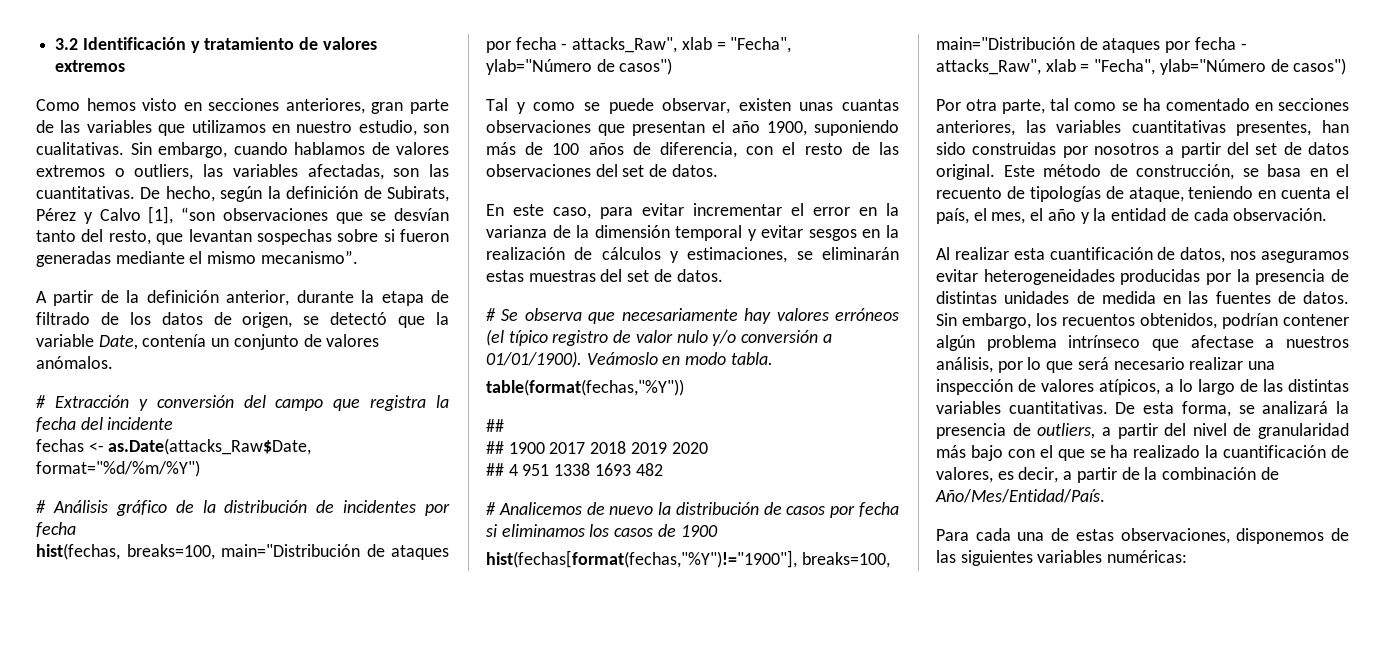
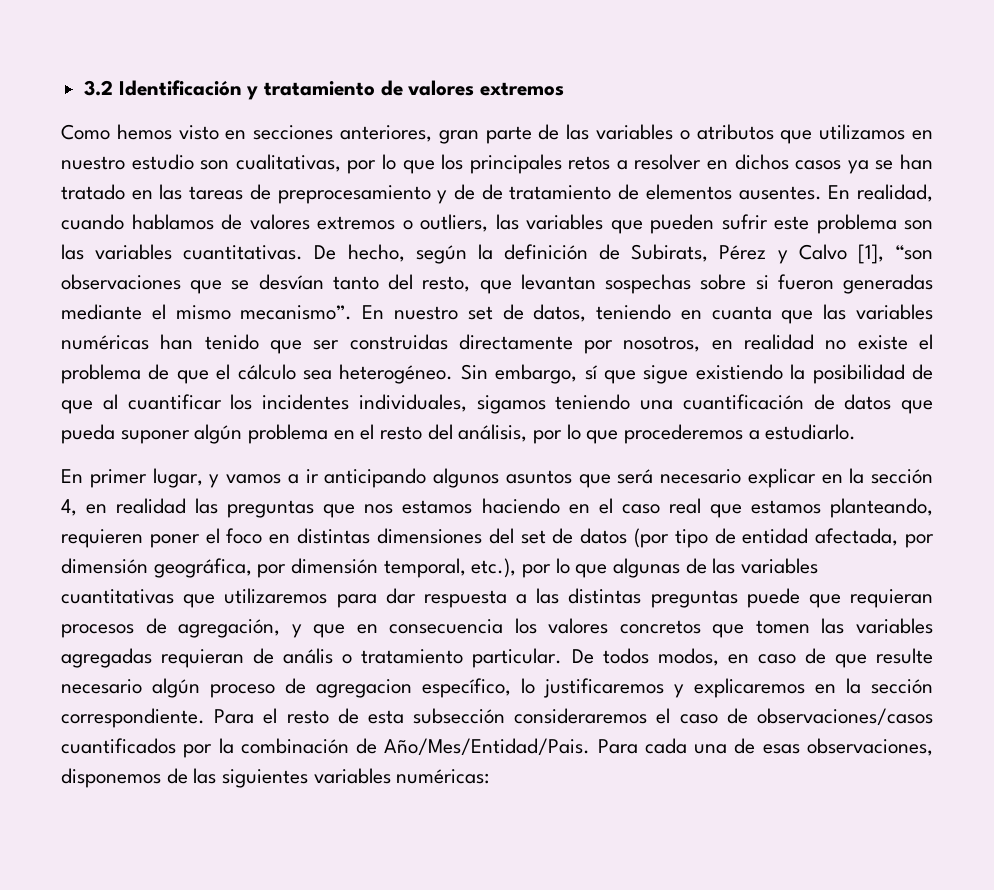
(152, 126) none -> [679,124,774,140] o atributos
[358,120,449,136] [36,142,227,158] estudio, son cualitativas. Sin embargo, -> [131,154,934,174] [61,184,933,204] estudio son cualitativas, por lo que los principales retos a resolver en dichos casos ya se han tratado en las tareas de preprocesamiento y de de tratamiento de elementos ausentes. En realidad,
[307,164,384,180] afectadas, -> [610,214,897,234] que pueden sufrir este problema
(450, 170) none -> [95,244,173,260] variables
[36,290,450,306] [36,312,450,328] [36,334,380,350] [36,356,113,369] [36,395,449,411] [36,417,174,432] [36,438,312,455] [36,460,200,477] [36,500,450,516] [36,522,76,537] [36,543,449,560] [486,37,792,53] [486,58,673,75] [486,98,899,114] [486,120,899,136] [486,142,899,158] [486,164,718,177] [486,203,899,219] [486,225,899,241] [486,247,899,263] [486,269,723,282] [486,308,899,324] [486,329,832,346] [486,351,773,368] [486,379,684,396] [486,419,504,432] [486,441,708,454] [486,463,663,476] [486,502,899,518] [486,524,718,537] [486,550,890,568] [936,37,1247,53] [936,58,1347,75] [936,98,1349,114] [936,120,1349,136] [936,142,1349,158] [936,164,1349,180] [936,186,1349,202] [936,208,1328,224] [936,247,1349,263] [936,269,1349,285] [936,291,1349,304] [936,313,1349,329] [936,335,1349,351] [936,357,1276,373] [936,379,1349,395] [936,401,1349,417] [936,423,1349,439] [936,445,1349,461] [936,467,1140,483] // A partir de la definición anterior, durante la etapa de filtrado de los datos de origen, se detectó que la variable Date, contenía un conjunto de valores anómalos. // # Extracción y conversión del campo que registra la fecha del incidente // fechas <- as.Date(attacks_Raw$Date, format="%d/%m/%Y") // # Análisis gráfico de la distribución de incidentes por fecha // hist(fechas, breaks=100, main="Distribución de ataques por fecha - attacks_Raw", xlab = "Fecha", ylab="Número de casos") // Tal y como se puede observar, existen unas cuantas observaciones que presentan el año 1900, suponiendo más de 100 años de diferencia, con el resto de las observaciones del set de datos. // En este caso, para evitar incrementar el error en la varianza de la dimensión temporal y evitar sesgos en la realización de cálculos y estimaciones, se eliminarán estas muestras del set de datos. // # Se observa que necesariamente hay valores erróneos (el típico registro de valor nulo y/o conversión a 01/01/1900). Veámoslo en modo tabla. // table(format(fechas,"%Y")) // ## // ## 1900 2017 2018 2019 2020 // ## 4 951 1338 1693 482 // # Analicemos de nuevo la distribución de casos por fecha si eliminamos los casos de 1900 // hist(fechas[format(fechas,"%Y")!="1900"], breaks=100, main="Distribución de ataques por fecha - attacks_Raw", xlab = "Fecha", ylab="Número de casos") // Por otra parte, tal como se ha comentado en secciones anteriores, las variables cuantitativas presentes, han sido construidas por nosotros a partir del set de datos original. Este método de construcción, se basa en el recuento de tipologías de ataque, teniendo en cuenta el país, el mes, el año y la entidad de cada observación. // Al realizar esta cuantificación de datos, nos aseguramos evitar heterogeneidades producidas por la presencia de distintas unidades de medida en las fuentes de datos. Sin embargo, los recuentos obtenidos, podrían contener algún problema intrínseco que afectase a nuestros análisis, por lo que será necesario realizar una inspección de valores atípicos, a lo largo de las distintas variables cuantitativas. De esta forma, se analizará la presencia de outliers, a partir del nivel de granularidad más bajo con el que se ha realizado la cuantificación de valores, es decir, a partir de -> [362,304,934,324] [61,334,933,354] [61,364,933,384] [61,394,933,414] [61,424,857,444] [61,468,933,488] [61,498,933,518] [61,528,934,548] [61,558,819,578] [61,588,933,608] [61,618,934,638] [61,648,933,668] [61,678,933,698] [61,708,933,728] [61,738,213,758] En nuestro set de datos, teniendo en cuanta que las variables numéricas han tenido que ser construidas directamente por nosotros, en realidad no existe el problema de que el cálculo sea heterogéneo. Sin embargo, sí que sigue existiendo la posibilidad de que al cuantificar los incidentes individuales, sigamos teniendo una cuantificación de datos que pueda suponer algún problema en el resto del análisis, por lo que procederemos a estudiarlo. // En primer lugar, y vamos a ir anticipando algunos asuntos que será necesario explicar en la sección 4, en realidad las preguntas que nos estamos haciendo en el caso real que estamos planteando, requieren poner el foco en distintas dimensiones del set de datos (por tipo de entidad afectada, por dimensión geográfica, por dimensión temporal, etc.), por lo que algunas de las variables cuantitativas que utilizaremos para dar respuesta a las distintas preguntas puede que requieran procesos de agregación, y que en consecuencia los valores concretos que tomen las variables agregadas requieran de anális o tratamiento particular. De todos modos, en caso de que resulte necesario algún proceso de agregacion específico, lo justificaremos y explicaremos en la sección correspondiente. Para el resto de esta subsección consideraremos el caso de observaciones/casos cuantificados por
[935,489,1105,503] Año/Mes/Entidad/País. // -> [384,738,591,756] Año/Mes/Entidad/Pais.
[1075,529,1114,541] estas -> [762,744,800,754] esas

